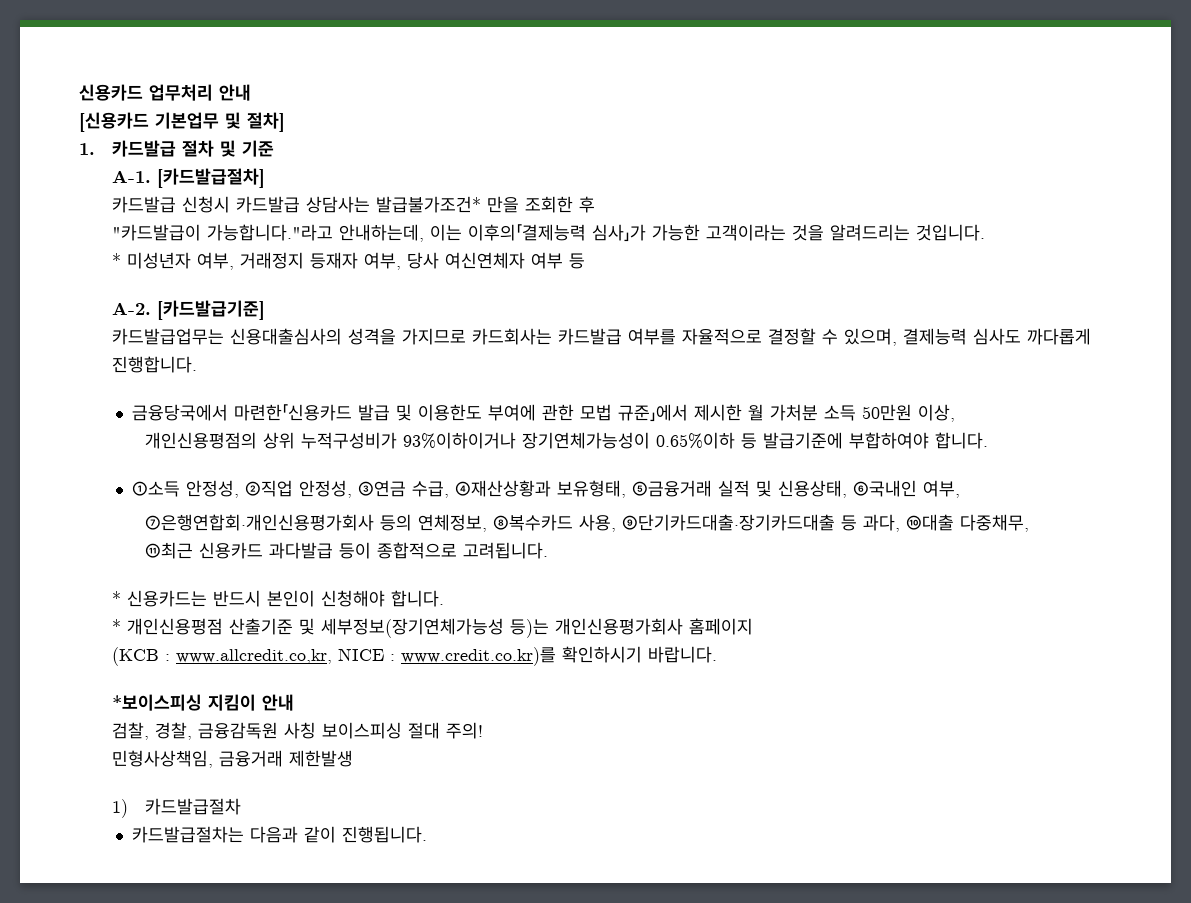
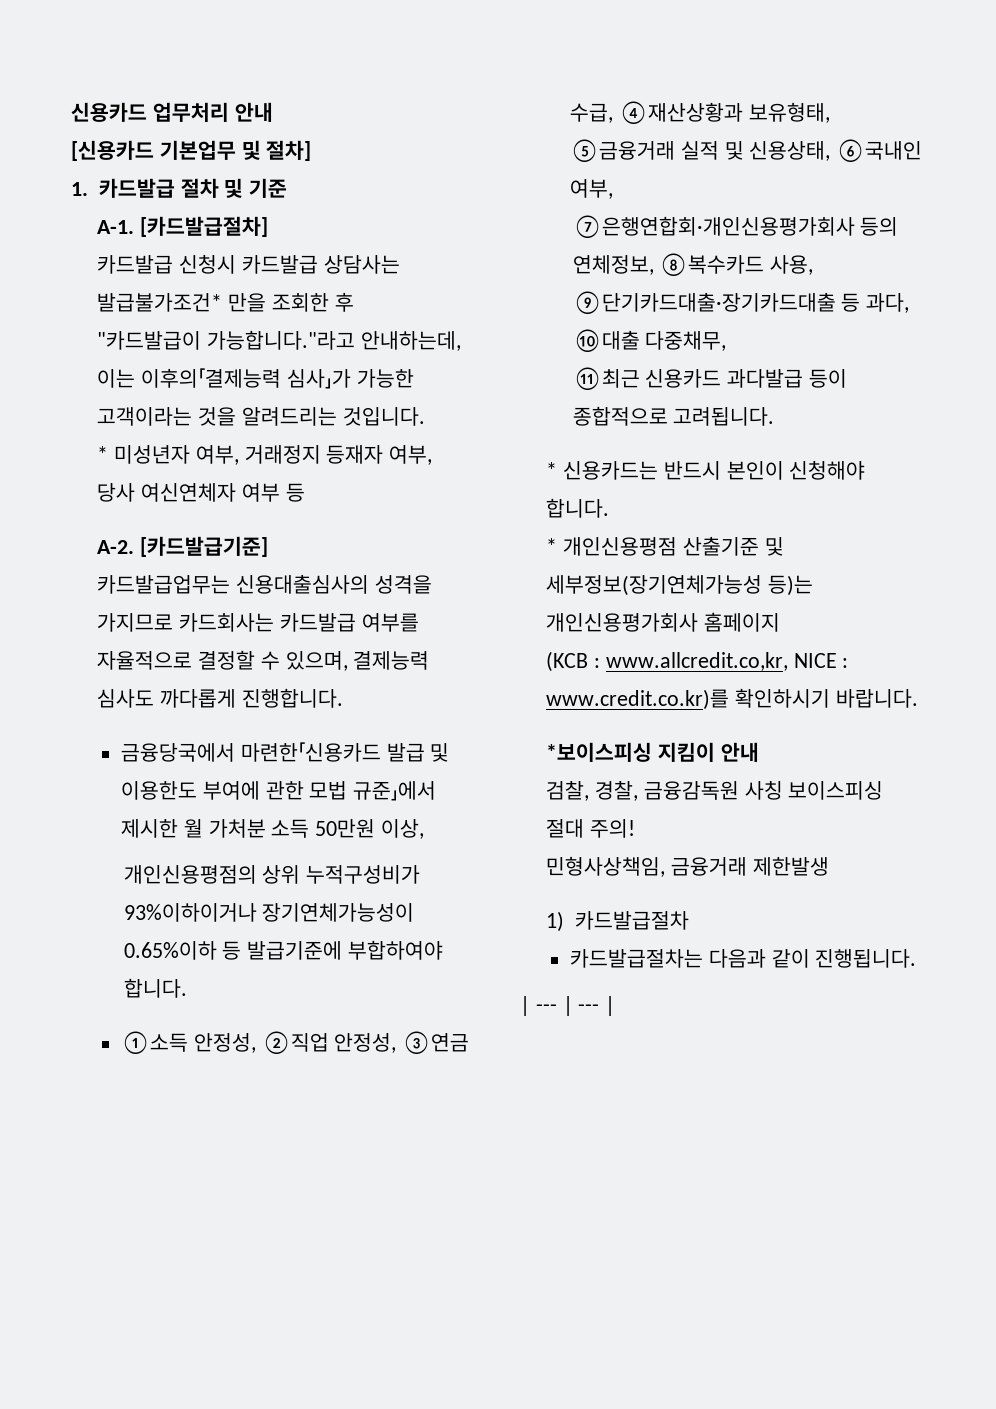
(427, 834) none -> [520,996,616,1016] // | --- | --- |

